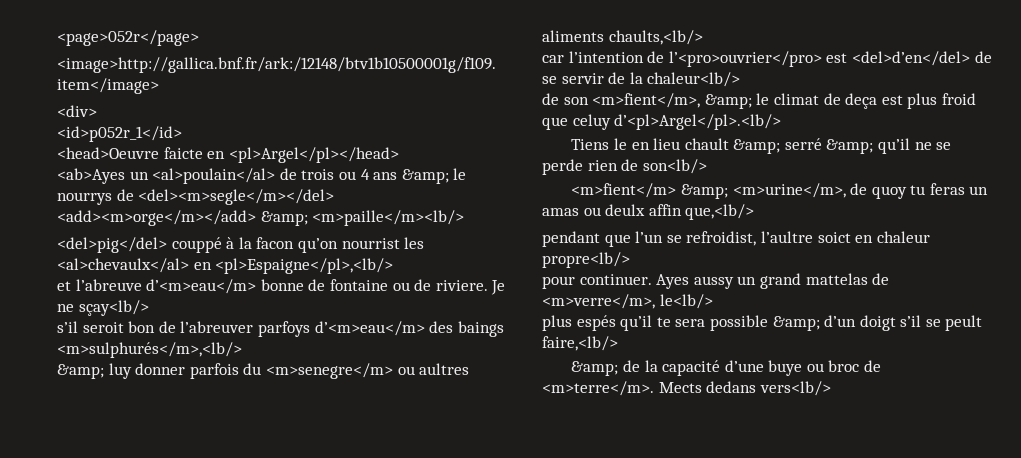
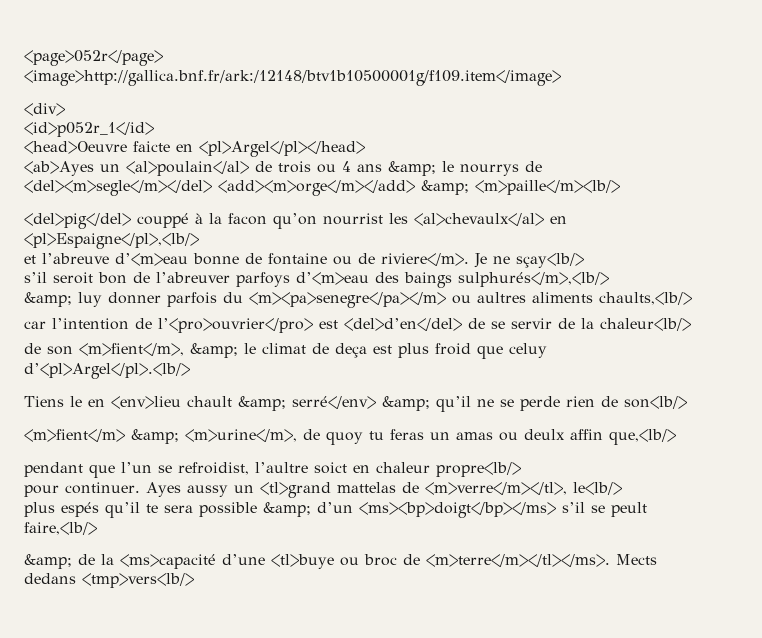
[146,279,257,294] d’<m>eau</m> -> [115,253,188,266] d’<m>eau
[435,280,488,291] riviere. -> [381,253,469,266] riviere</m>.
[314,321,425,336] d’<m>eau</m> -> [296,272,369,285] d’<m>eau
[57,342,242,358] <m>sulphurés</m>,<lb/> -> [458,272,609,287] sulphurés</m>,<lb/>
[265,363,393,379] <m>senegre</m> -> [249,292,446,308] <m><pa>senegre</pa></m>
[653,138,681,150] lieu -> [111,396,181,409] <env>lieu
[784,138,822,150] serré -> [292,396,376,409] serré</env>
[759,273,801,289] grand -> [259,482,331,498] <tl>grand
[542,294,655,309] <m>verre</m>, -> [424,482,567,495] <m>verre</m></tl>,
[859,315,896,331] doigt -> [359,502,556,518] <ms><bp>doigt</bp></ms>
[662,360,803,376] capacité d’une buye -> [120,554,334,569] <ms>capacité d’une <tl>buye
[542,381,654,396] <m>terre</m>. -> [426,554,610,567] <m>terre</m></tl></ms>.
[759,381,831,396] vers<lb/> -> [82,573,194,588] <tmp>vers<lb/>

